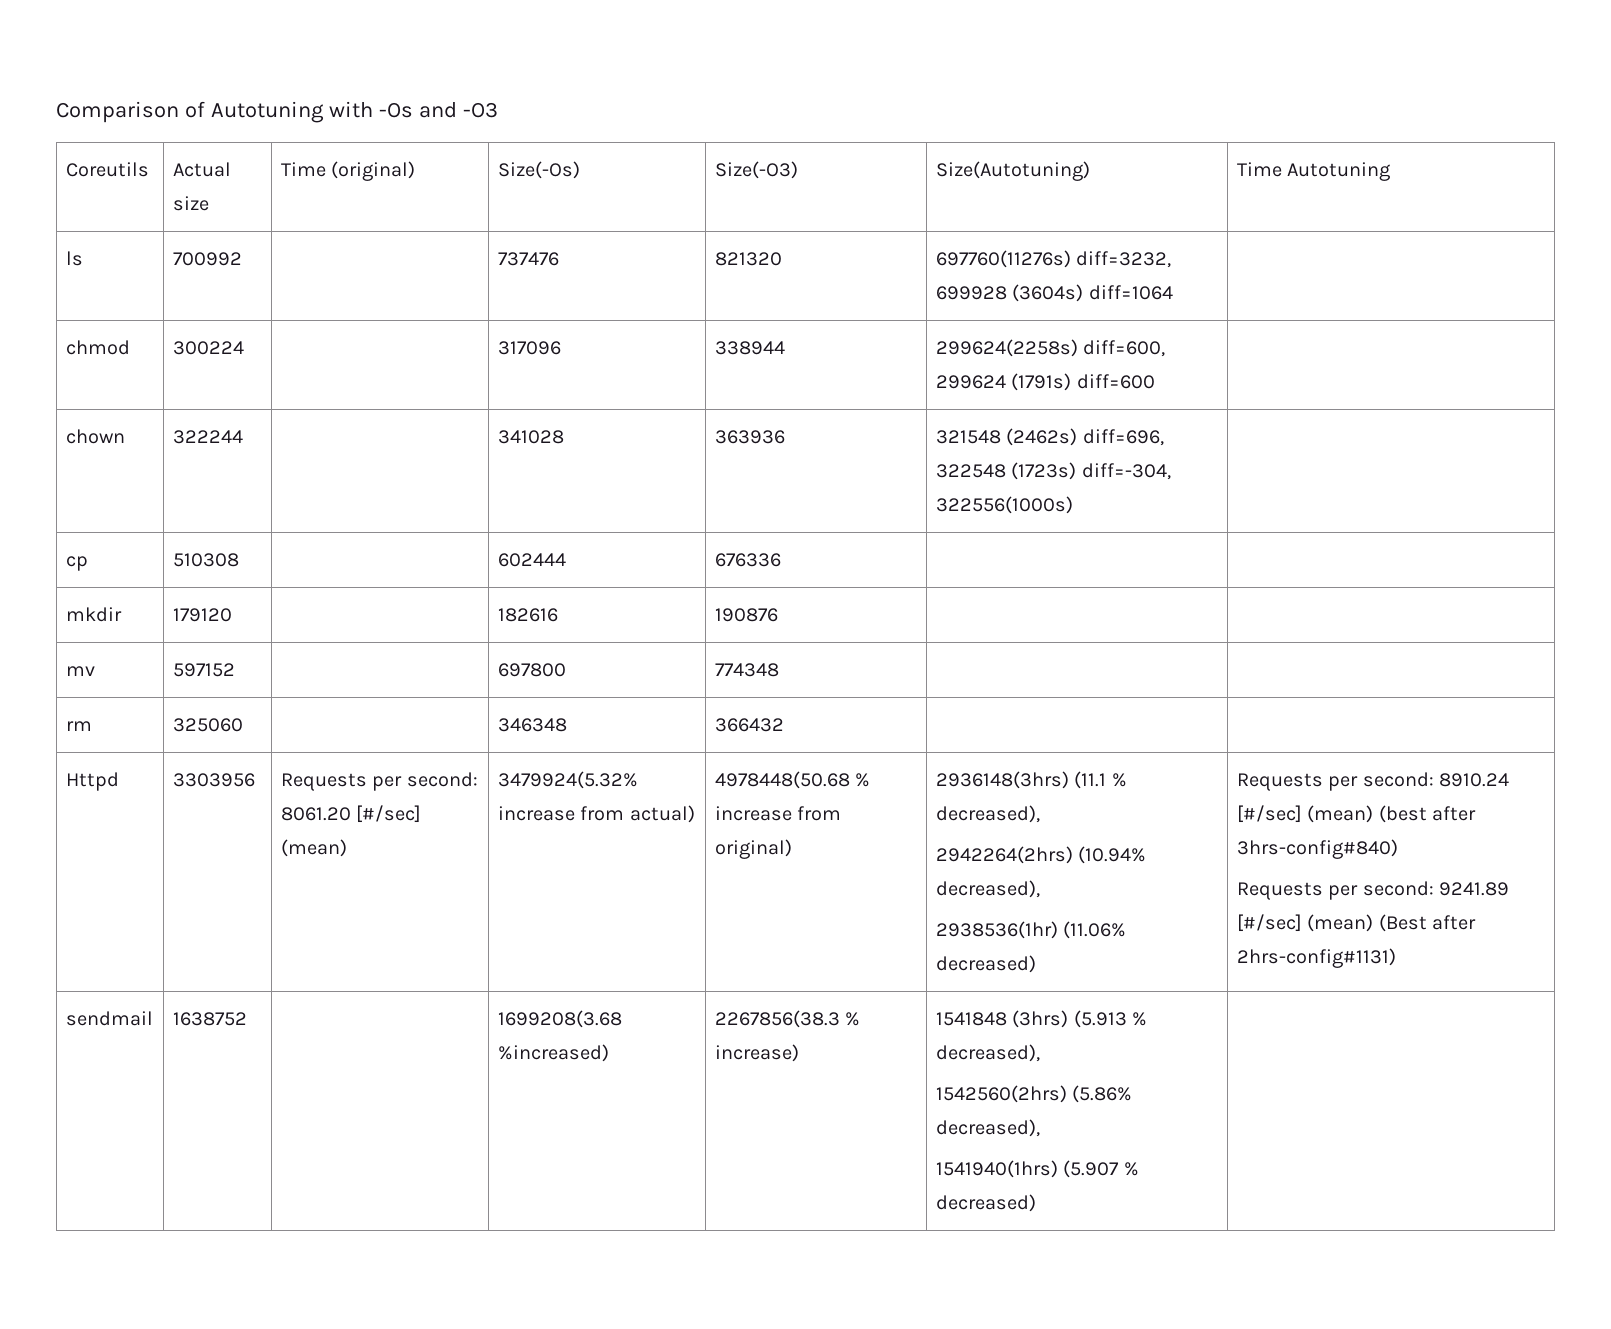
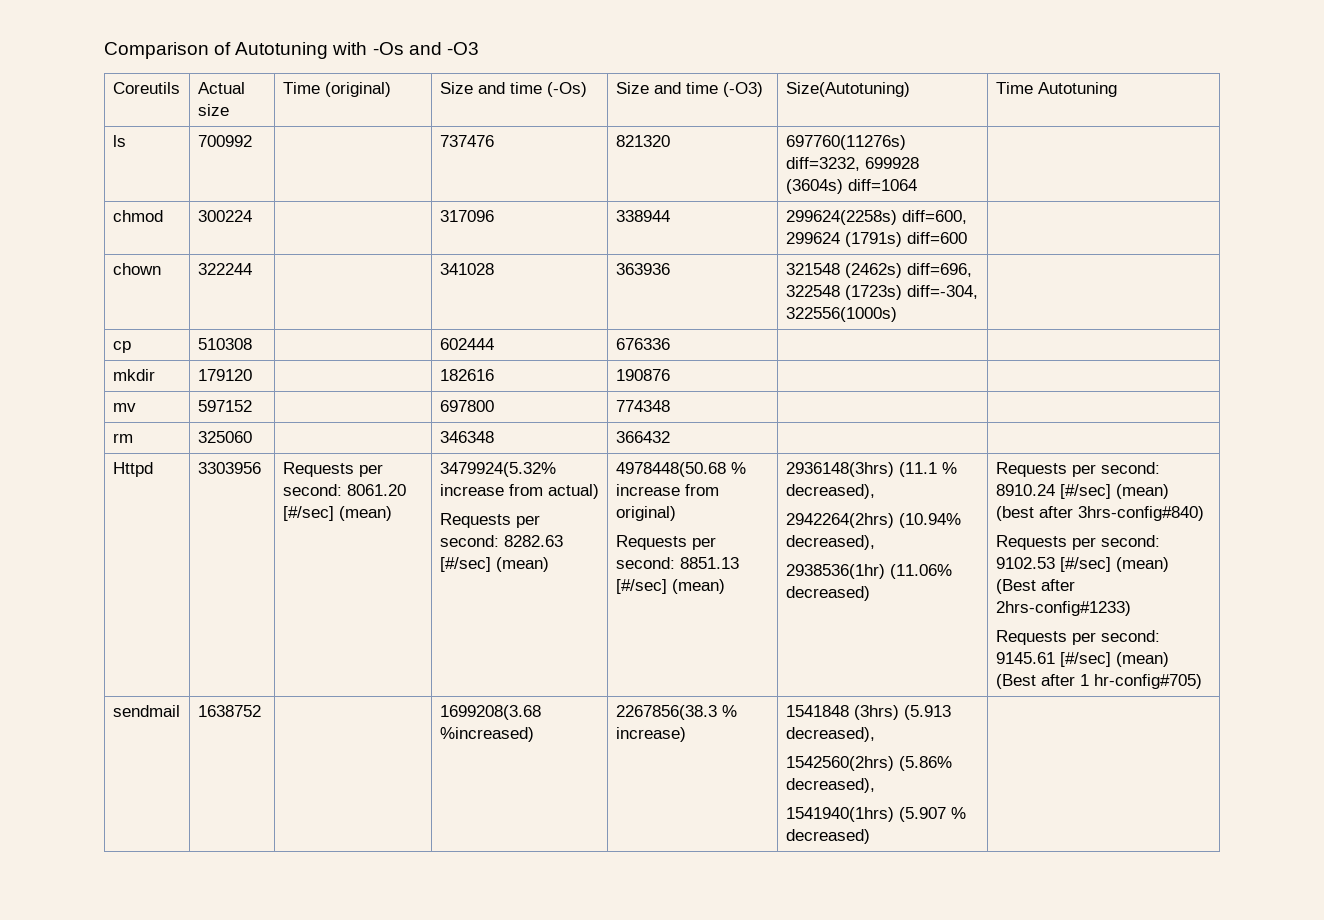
[497,161,580,179] [714,161,798,179] Size(-Os) | Size(-O3) -> [439,82,587,97] [615,82,763,97] Size and time (-Os) | Size and time (-O3)
(695, 814) none -> [439,513,540,528] [439,535,563,547] [439,557,549,572] // Requests per second: 8282.63 [#/sec] (mean)
(792, 849) none -> [615,535,716,550] [615,557,739,569] [615,579,725,594] // Requests per second: 8851.13 [#/sec] (mean)
[1438,882,1509,896] [1236,914,1476,932] [1236,948,1396,968] 9241.89 [#/sec] (mean) (Best after 2hrs-config#1131) -> [995,557,1169,572] [995,579,1075,594] [995,601,1131,616] [995,630,1160,645] [995,652,1169,667] [995,674,1202,689] 9102.53 [#/sec] (mean) (Best after 2hrs-config#1233) // Requests per second: 9145.61 [#/sec] (mean) (Best after 1 hr-config#705)
[1131,1012,1147,1026] % -> (951, 712) none

